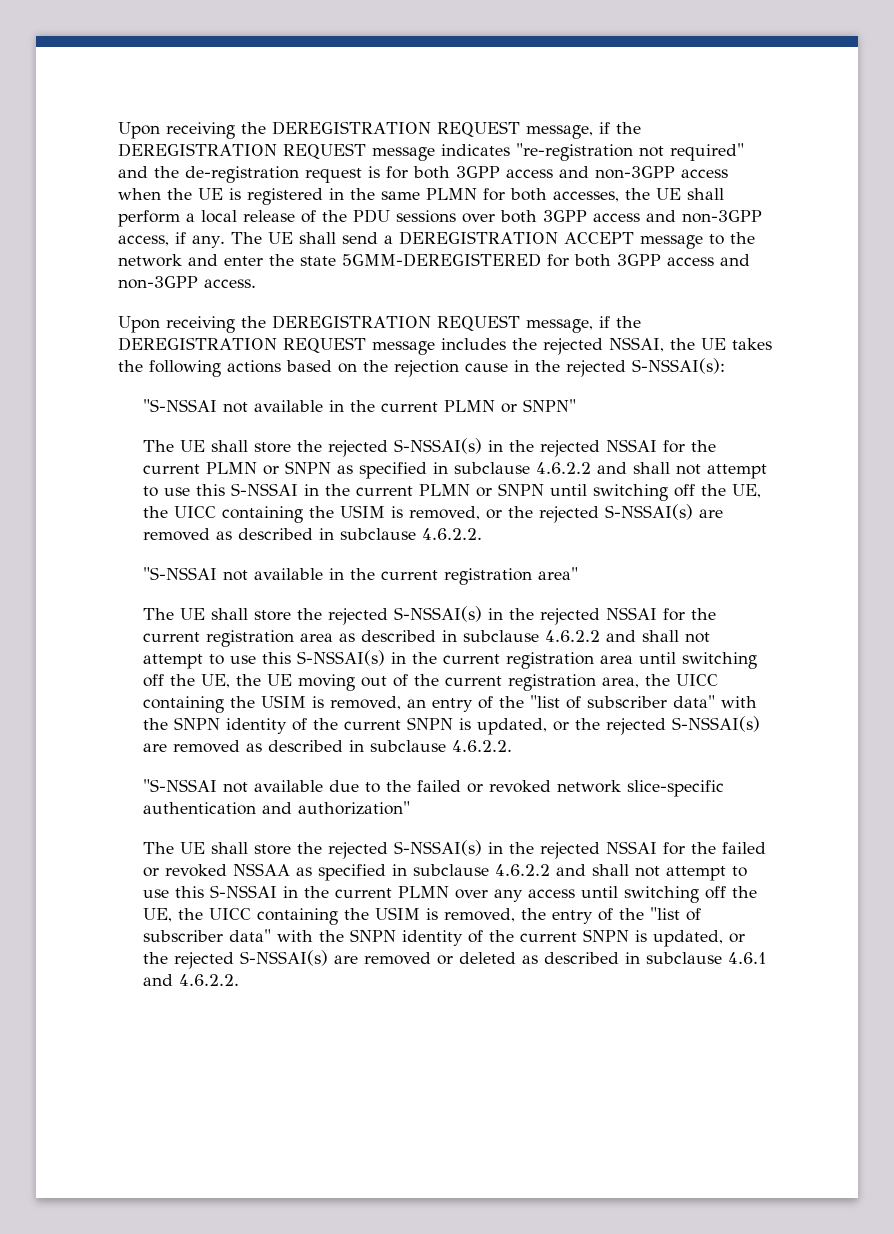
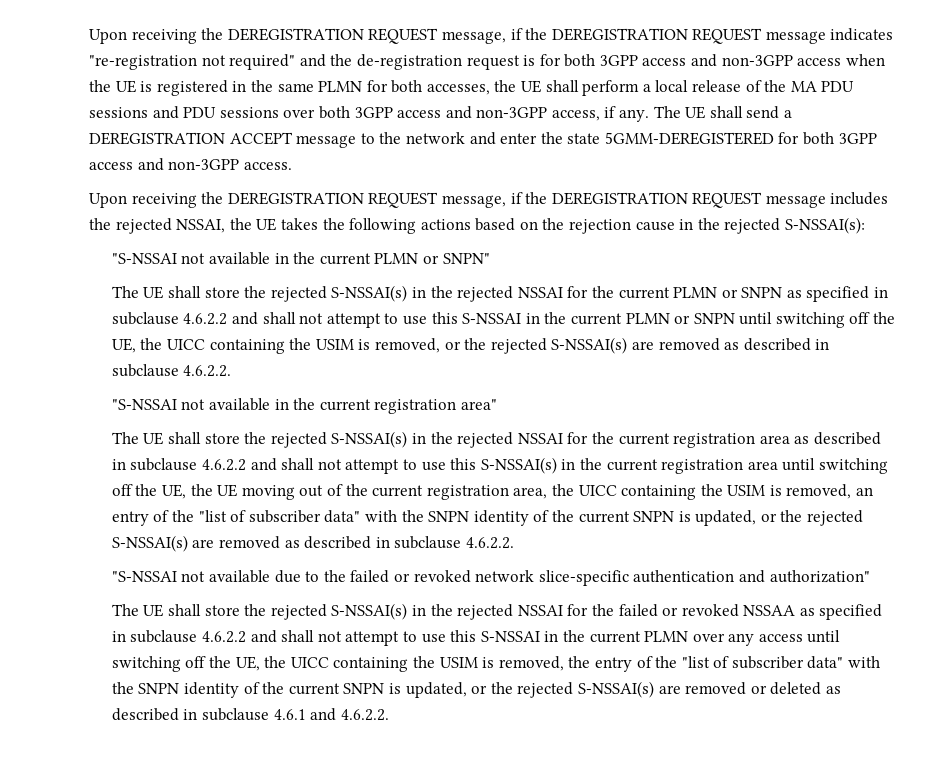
(347, 216) none -> [790,81,855,92] [89,106,179,119] MA PDU sessions and

